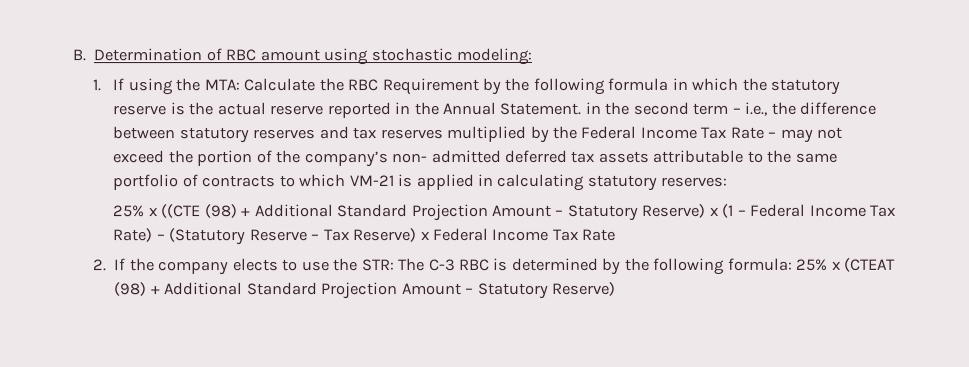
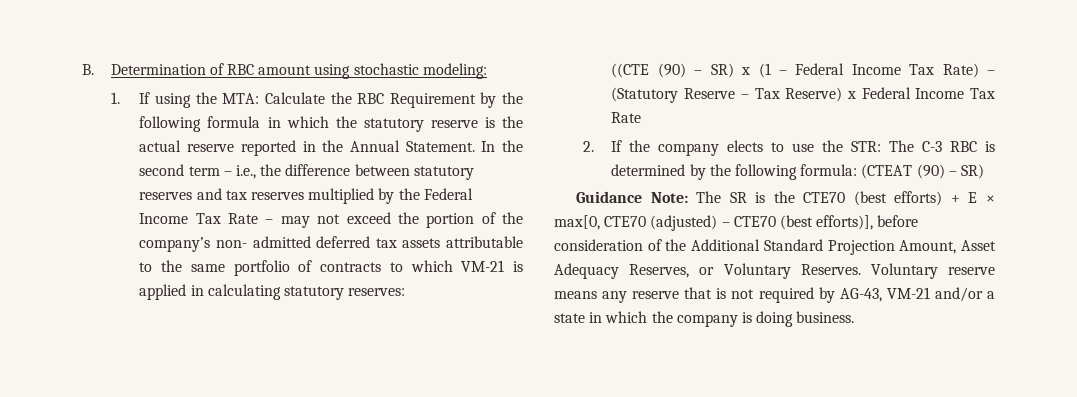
[584,101,601,114] in -> [481,141,496,152] In
[113,203,707,222] 25% x ((CTE (98) + Additional Standard Projection Amount – Statutory Reserve) -> [611,63,734,78] ((CTE (90) – SR)
[796,257,897,272] [114,281,617,300] 25% x (CTEAT (98) + Additional Standard Projection Amount – Statutory Reserve) -> [861,164,984,179] [576,191,995,206] [554,215,919,231] [554,239,996,255] [554,263,995,279] [554,287,995,303] [554,311,855,327] (CTEAT (90) – SR) // Guidance Note: The SR is the CTE70 (best efforts) + E × max[0, CTE70 (adjusted) – CTE70 (best efforts)], before consideration of the Additional Standard Projection Amount, Asset Adequacy Reserves, or Voluntary Reserves. Voluntary reserve means any reserve that is not required by AG-43, VM-21 and/or a state in which the company is doing business.

